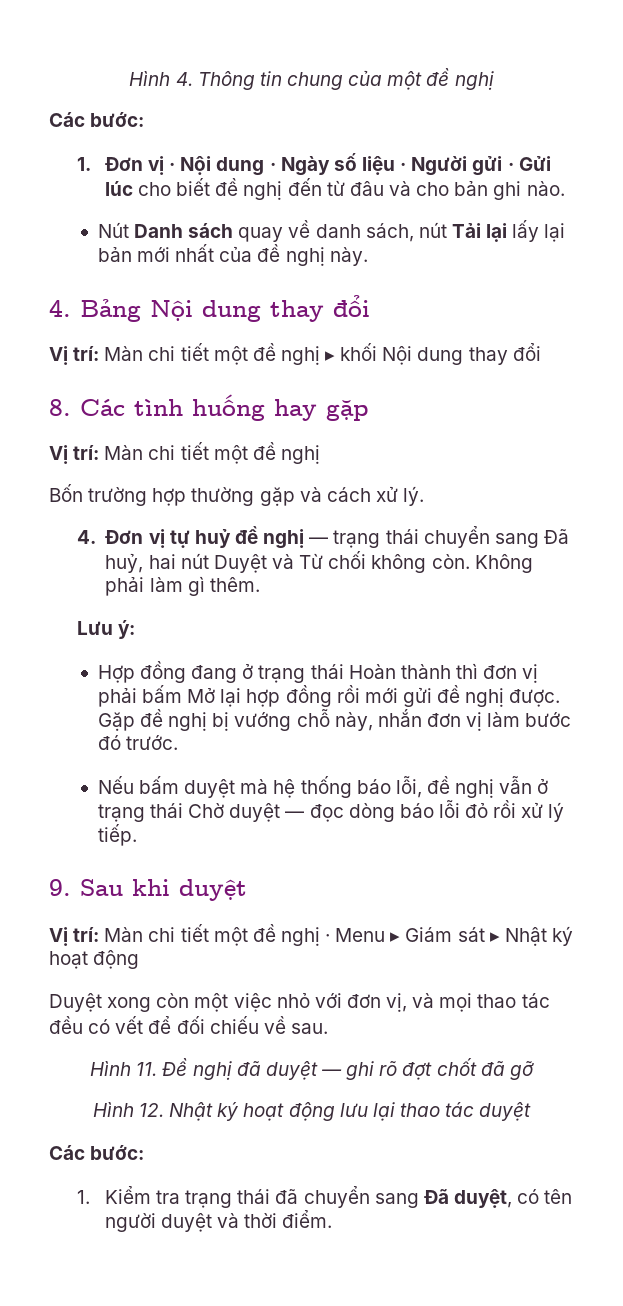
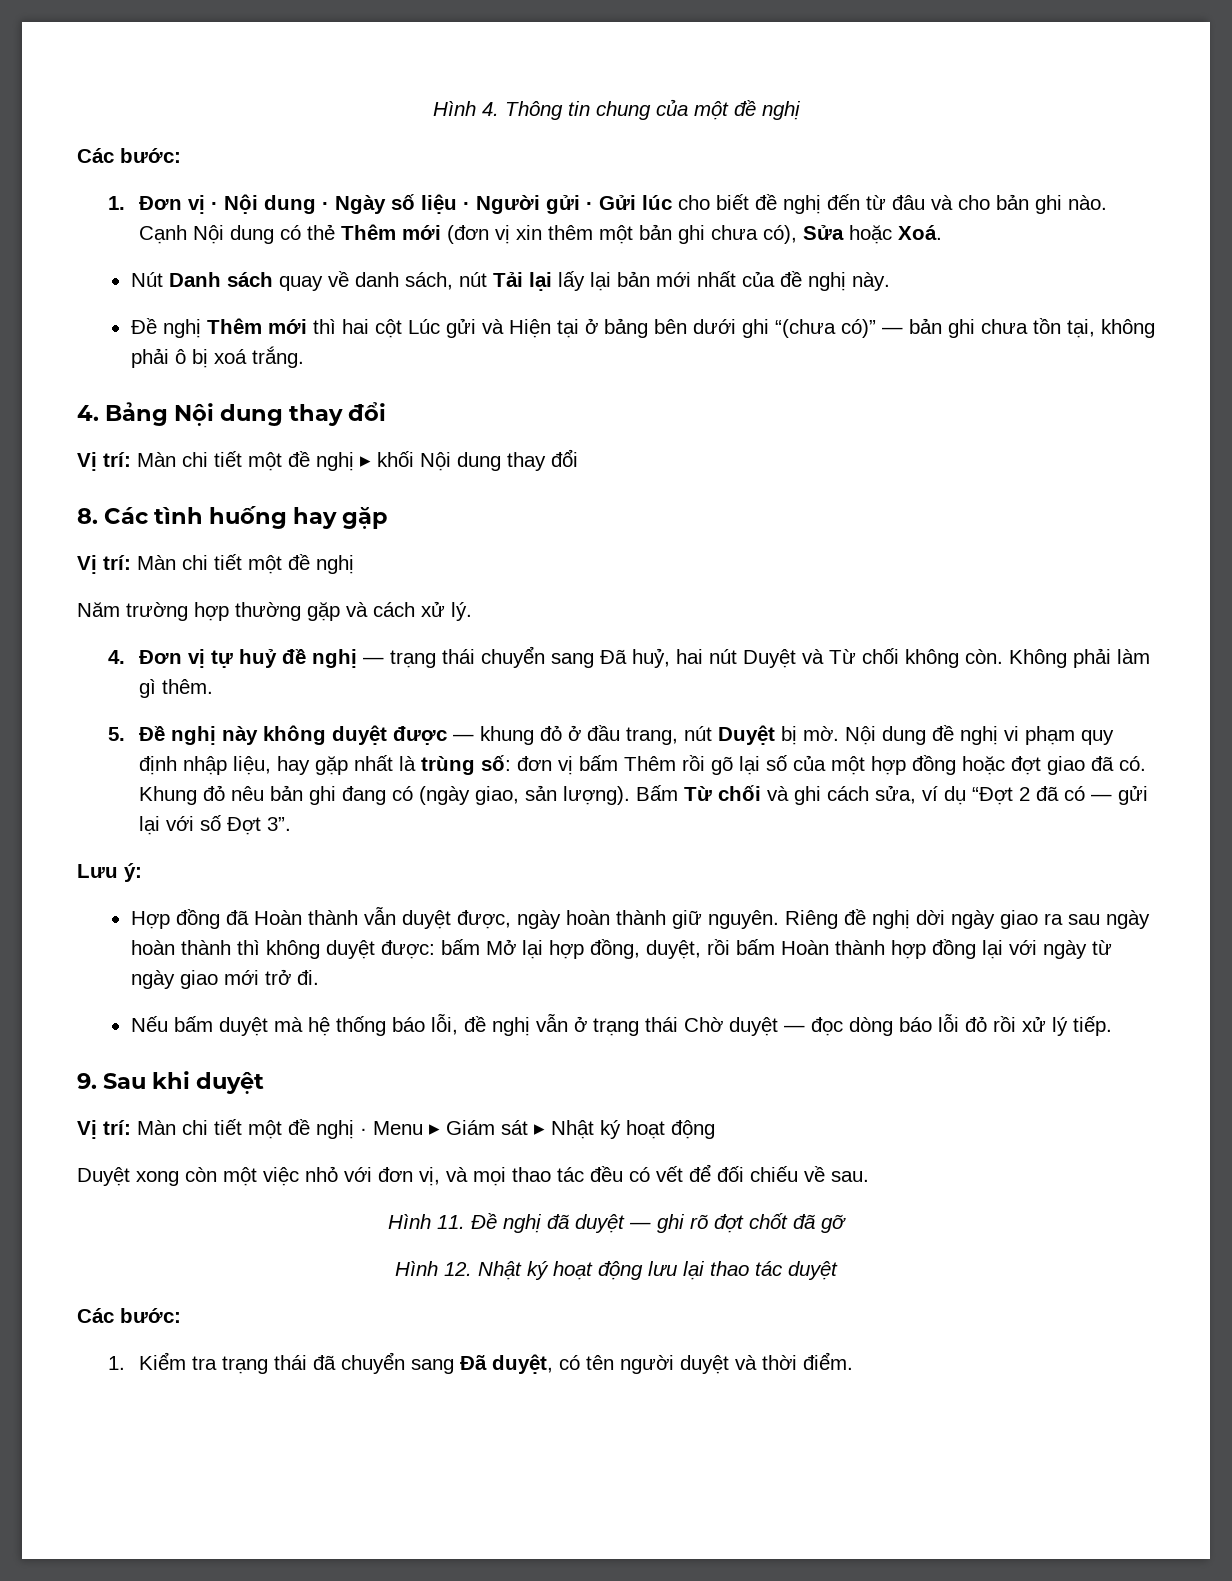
(565, 188) none -> [138,224,942,244] Cạnh Nội dung có thẻ Thêm mới (đơn vị xin thêm một bản ghi chưa có), Sửa hoặc Xoá.
(368, 256) none -> [130,318,1155,338] [130,346,304,368] // Đề nghị Thêm mới thì hai cột Lúc gửi và Hiện tại ở bảng bên dưới ghi “(chưa có)” — bản ghi chưa tồn tại, không phải ô bị xoá trắng.
[49,484,83,502] Bốn -> [77,602,120,617] Năm
[76,620,136,639] [97,661,539,683] [97,685,561,707] [97,709,572,731] [97,735,179,750] Lưu ý: // Hợp đồng đang ở trạng thái Hoàn thành thì đơn vị phải bấm Mở lại hợp đồng rồi mới gửi đề nghị được. Gặp đề nghị bị vướng chỗ này, nhắn đơn vị làm bước đó trước. -> [107,725,1114,745] [138,755,1146,775] [138,785,1148,805] [138,815,291,835] [77,863,142,882] [130,907,1150,929] [130,939,1112,959] [130,969,319,989] 5. Đề nghị này không duyệt được — khung đỏ ở đầu trang, nút Duyệt bị mờ. Nội dung đề nghị vi phạm quy định nhập liệu, hay gặp nhất là trùng số: đơn vị bấm Thêm rồi gõ lại số của một hợp đồng hoặc đợt giao đã có. Khung đỏ nêu bản ghi đang có (ngày giao, sản lượng). Bấm Từ chối và ghi cách sửa, ví dụ “Đợt 2 đã có — gửi lại với số Đợt 3”. // Lưu ý: // Hợp đồng đã Hoàn thành vẫn duyệt được, ngày hoàn thành giữ nguyên. Riêng đề nghị dời ngày giao ra sau ngày hoàn thành thì không duyệt được: bấm Mở lại hợp đồng, duyệt, rồi bấm Hoàn thành hợp đồng lại với ngày từ ngày giao mới trở đi.

